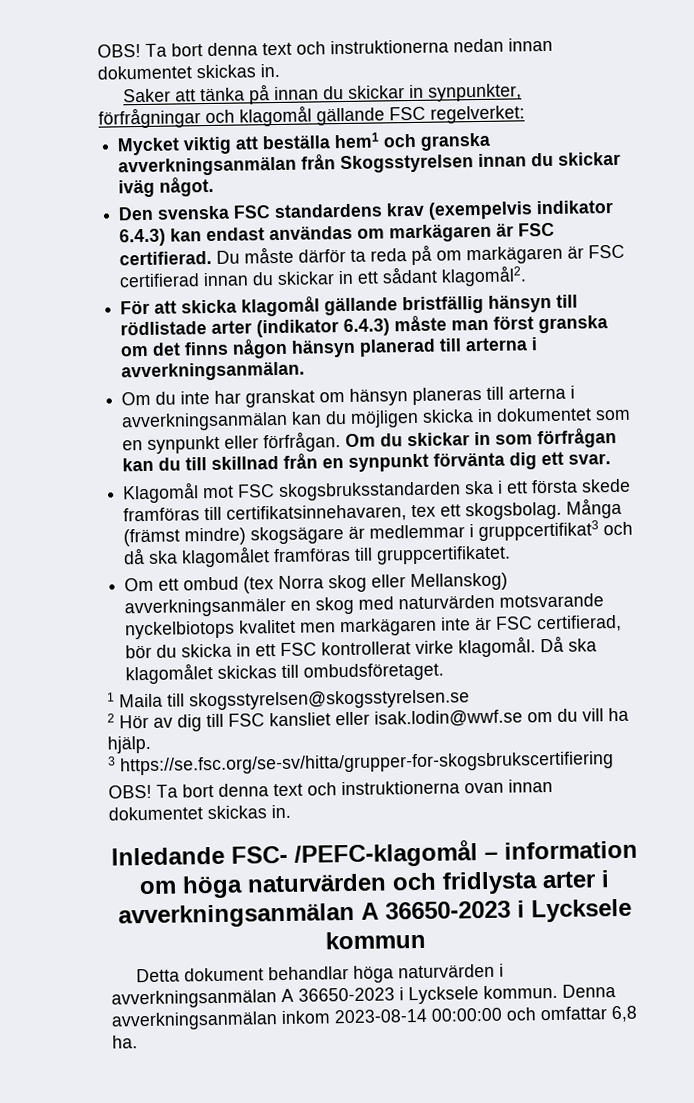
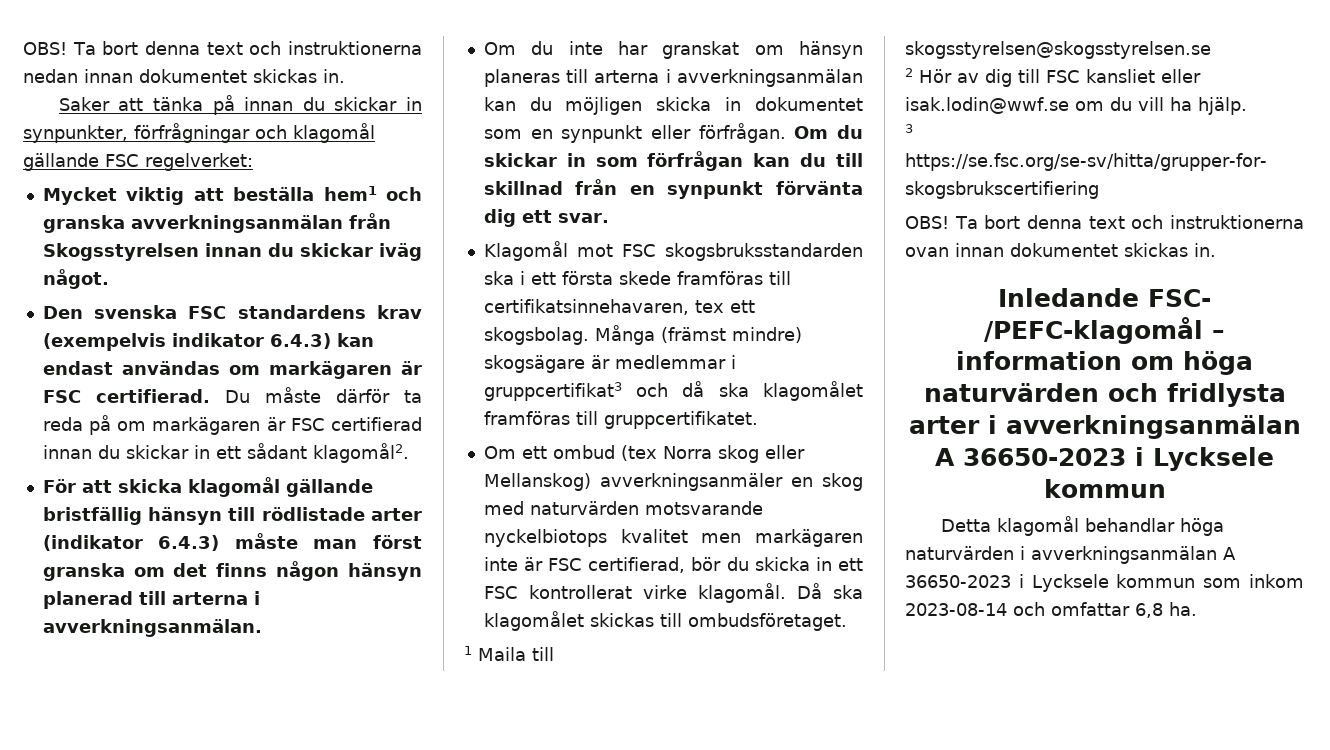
[183,967,264,982] dokument -> [996,516,1079,536] klagomål
[483,984,616,1000] [111,1011,278,1031] kommun. Denna avverkningsanmälan -> [1116,574,1242,588] kommun som
[431,1007,502,1022] 00:00:00 -> (1007, 609) none

